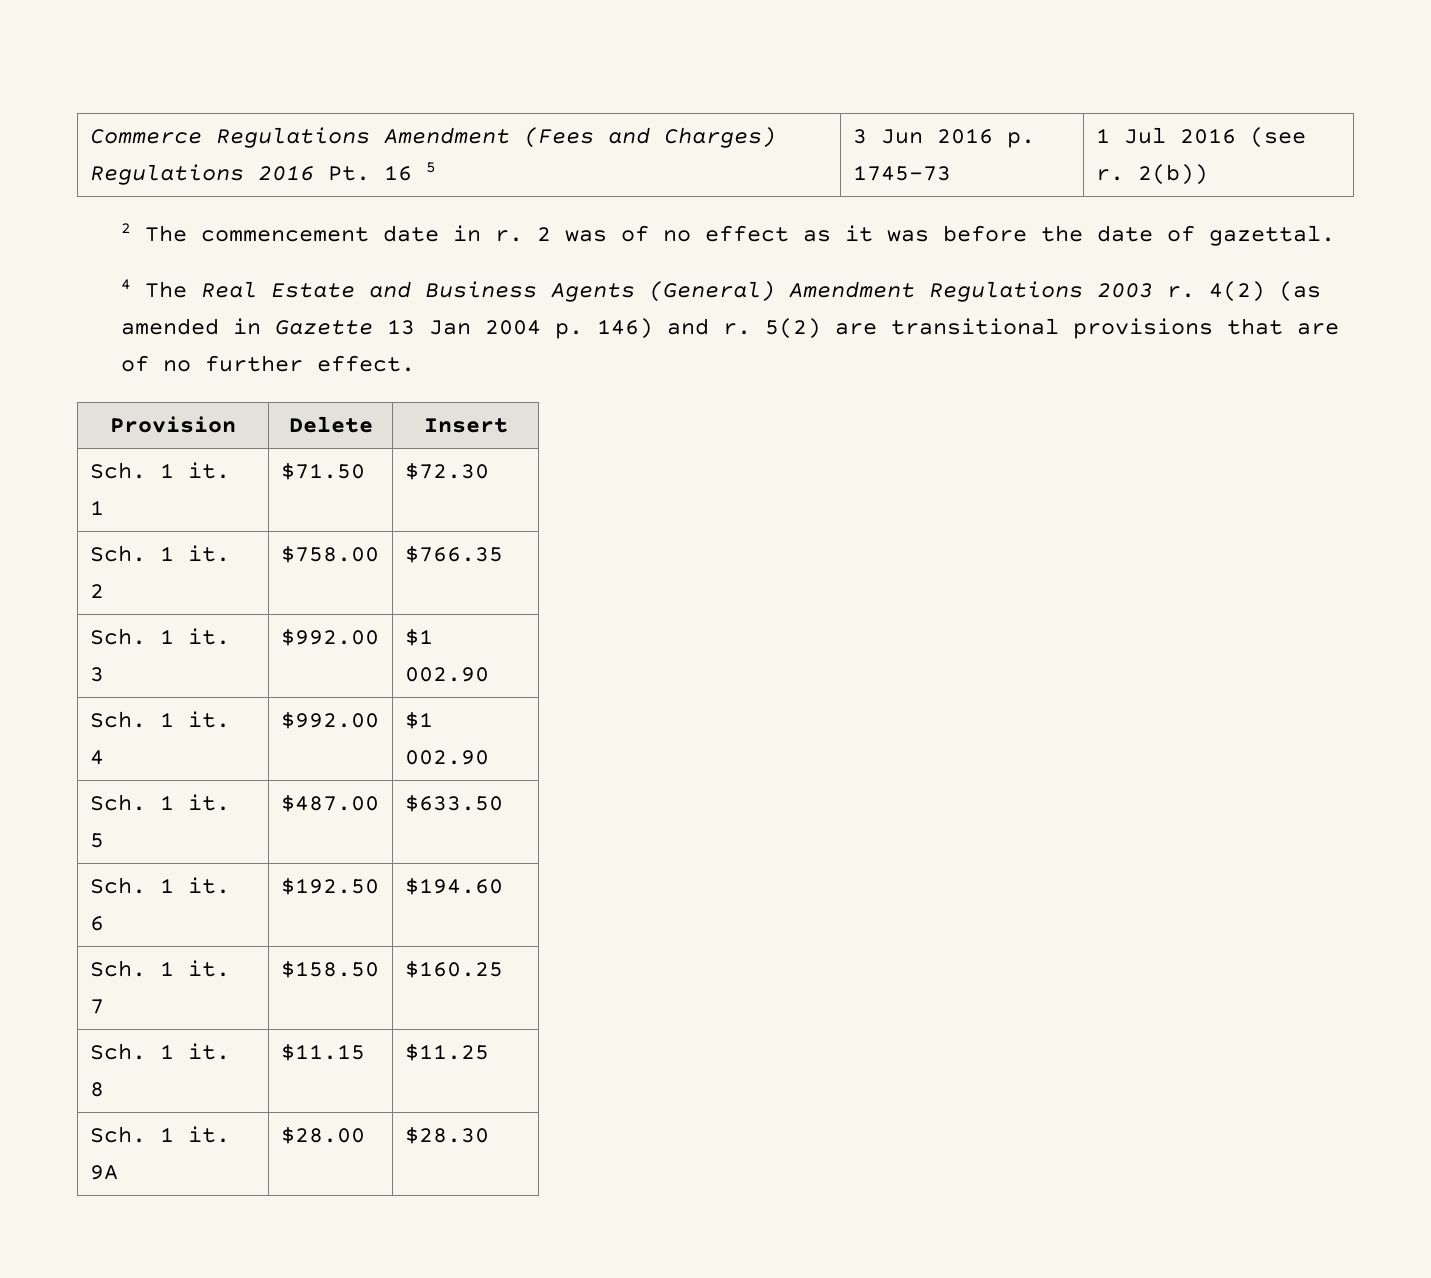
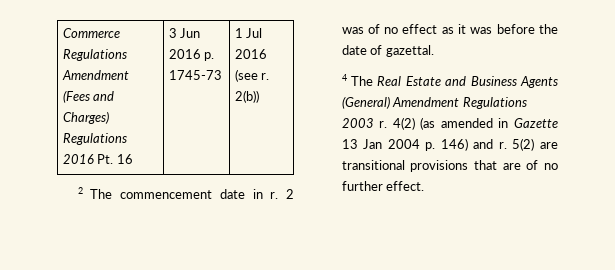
[425,162,436,173] 5 -> (133, 159) none
[110,416,236,433] [288,416,373,433] [423,418,508,433] [89,462,230,479] [89,500,104,515] [280,462,365,480] [404,462,489,480] [89,545,230,562] [89,584,104,598] [280,545,379,563] [404,545,503,563] [89,628,230,645] [89,667,104,682] [280,628,379,646] [404,628,433,646] [404,667,489,682] [89,711,230,728] [89,750,104,765] [280,711,379,729] [404,711,433,729] [404,750,489,765] [89,794,230,811] [89,833,104,848] [280,794,379,812] [404,794,503,812] [89,877,230,894] [89,916,104,931] [280,877,379,895] [404,877,503,895] [89,960,230,977] [89,999,104,1014] [280,960,379,978] [404,960,503,978] [89,1043,230,1060] [89,1082,104,1097] [280,1043,365,1061] [404,1043,489,1061] [89,1126,230,1143] [89,1165,118,1180] [280,1126,365,1144] [404,1126,489,1144] // Provision | Delete | Insert // Sch. 1 it. 1 | $71.50 | $72.30 // Sch. 1 it. 2 | $758.00 | $766.35 // Sch. 1 it. 3 | $992.00 | $1 002.90 // Sch. 1 it. 4 | $992.00 | $1 002.90 // Sch. 1 it. 5 | $487.00 | $633.50 // Sch. 1 it. 6 | $192.50 | $194.60 // Sch. 1 it. 7 | $158.50 | $160.25 // Sch. 1 it. 8 | $11.15 | $11.25 // Sch. 1 it. 9A | $28.00 | $28.30 -> (425, 186) none

